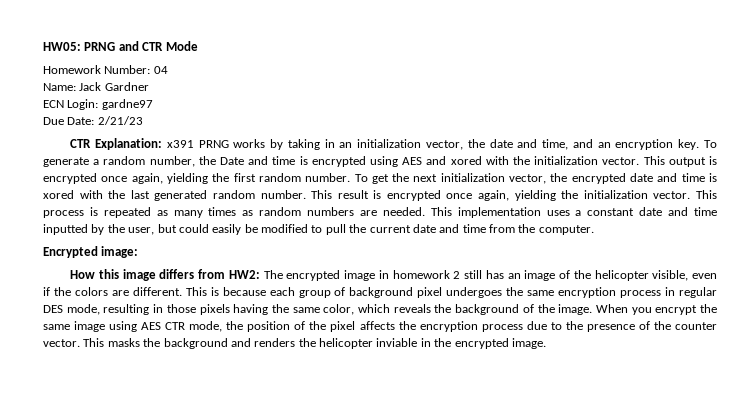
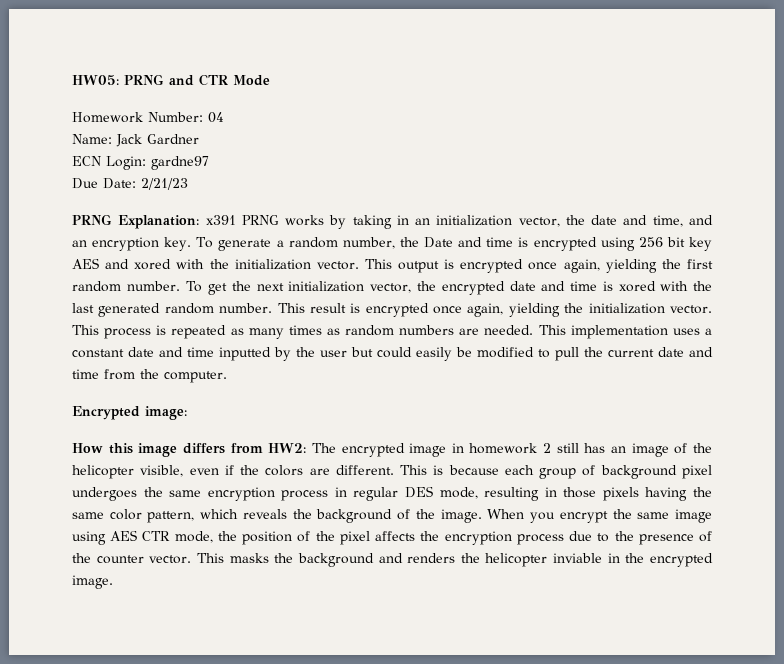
[70,139,92,148] CTR -> [72,214,112,225] PRNG
(398, 161) none -> [638,237,712,251] 256 bit key
[128,227,155,235] user, -> [320,350,347,357] user
[323,304,355,315] color, -> [109,509,195,523] color pattern,

